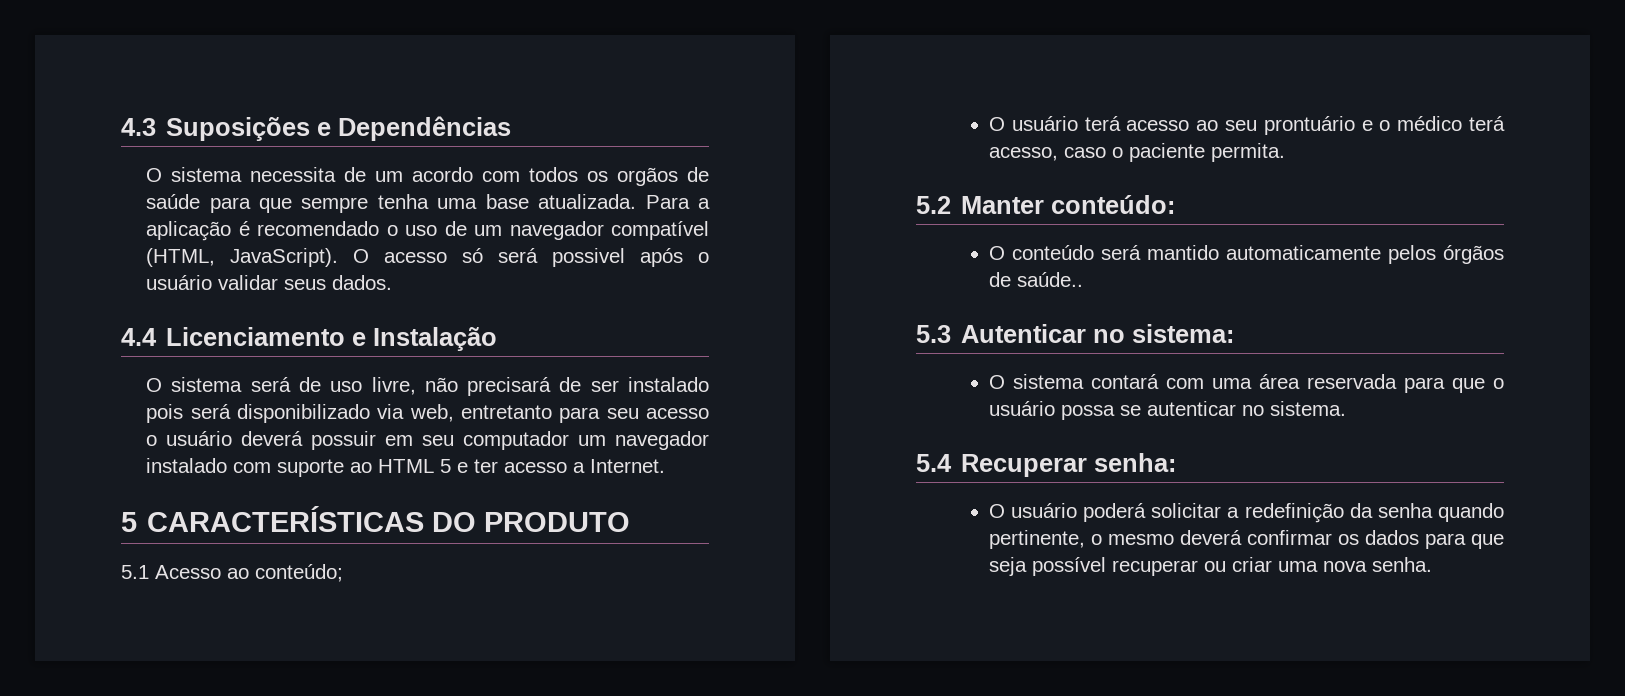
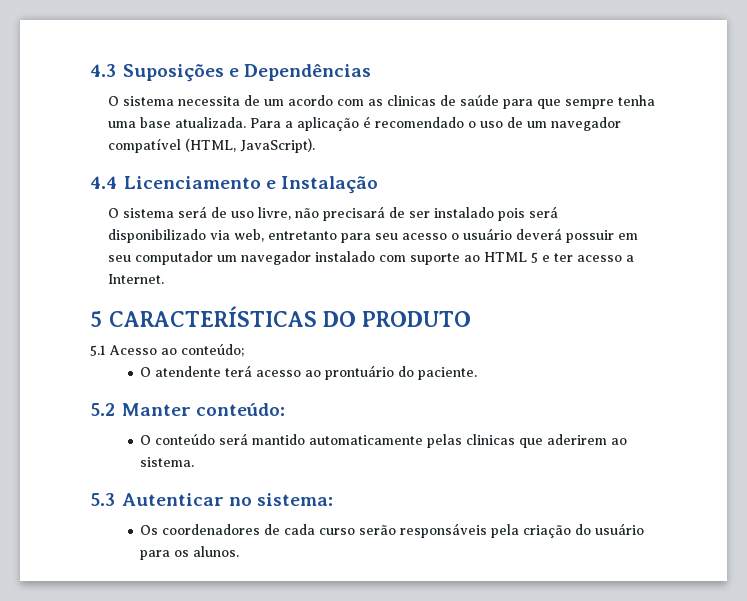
[529,167,679,186] todos os orgãos -> [367,95,436,106] as clinicas
[353,248,709,267] [146,275,393,290] O acesso só será possivel após o usuário validar seus dados. -> (315, 145) none
[1011,116,1078,131] usuário -> [155,366,222,377] atendente
[1224,116,1505,135] [988,143,1285,162] seu prontuário e o médico terá acesso, caso o paciente permita. -> [325,365,478,380] prontuário do paciente.
[1387,245,1504,264] [988,272,1083,287] [916,324,1235,343] [988,374,1504,393] [988,401,1346,420] [916,453,1177,477] [988,503,1504,523] [988,530,1504,549] [988,557,1432,576] pelos órgãos de saúde.. // 5.3 Autenticar no sistema: // O sistema contará com uma área reservada para que o usuário possa se autenticar no sistema. // 5.4 Recuperar senha: // O usuário poderá solicitar a redefinição da senha quando pertinente, o mesmo deverá confirmar os dados para que seja possível recuperar ou criar uma nova senha. -> [427,434,628,448] [140,457,195,467] [90,493,334,506] [140,523,645,538] [140,546,240,560] pelas clinicas que aderirem ao sistema. // 5.3 Autenticar no sistema: // Os coordenadores de cada curso serão responsáveis pela criação do usuário para os alunos.

